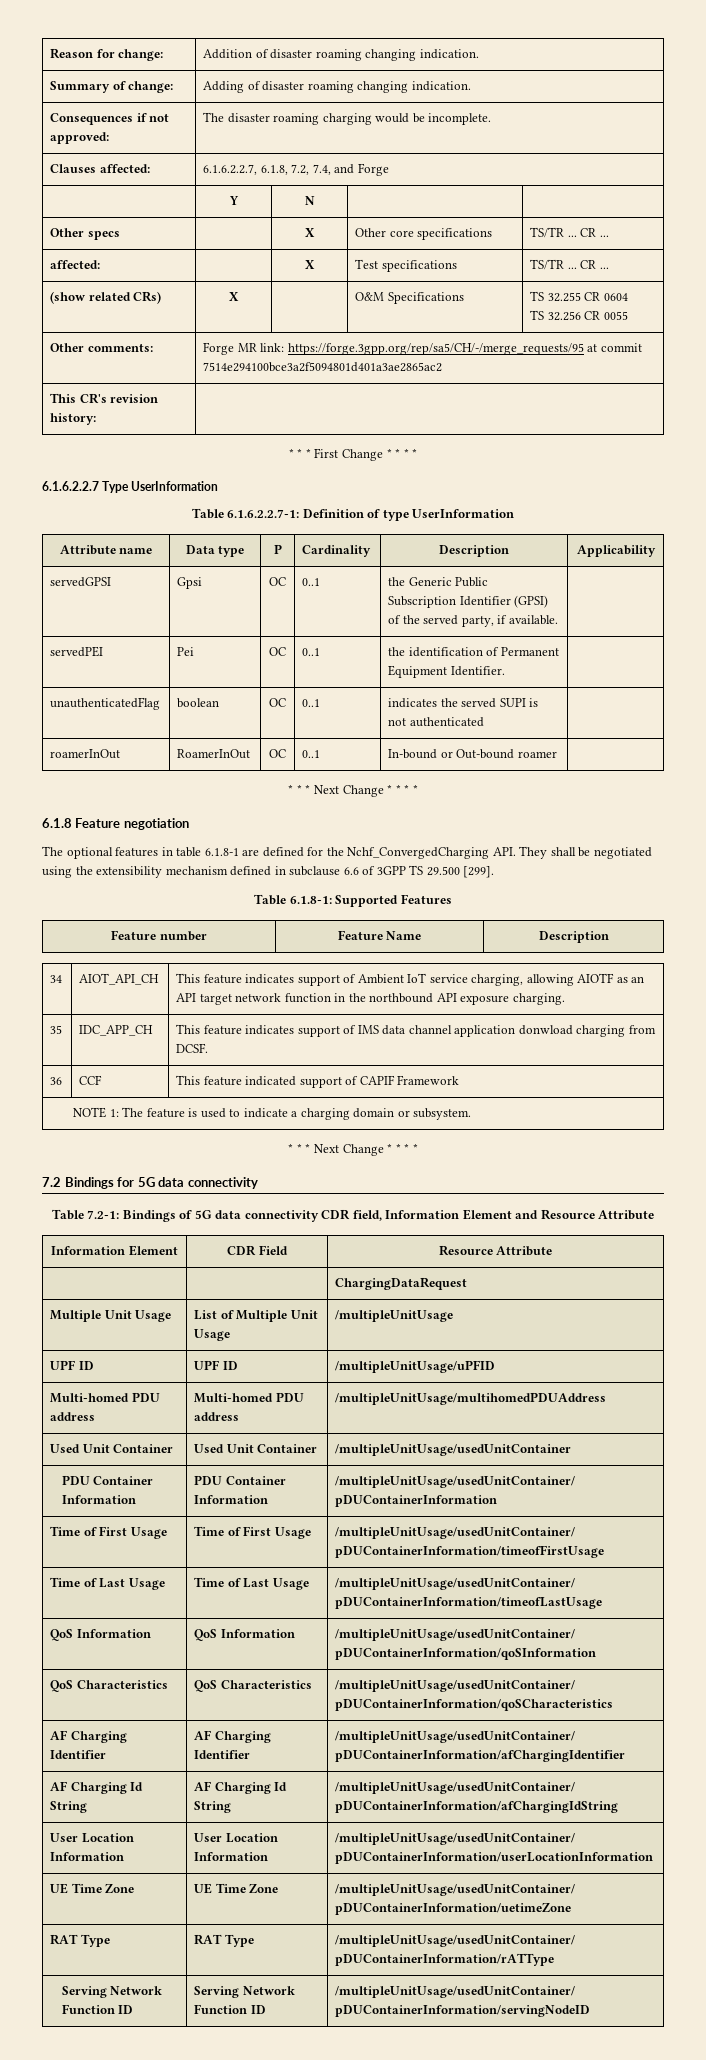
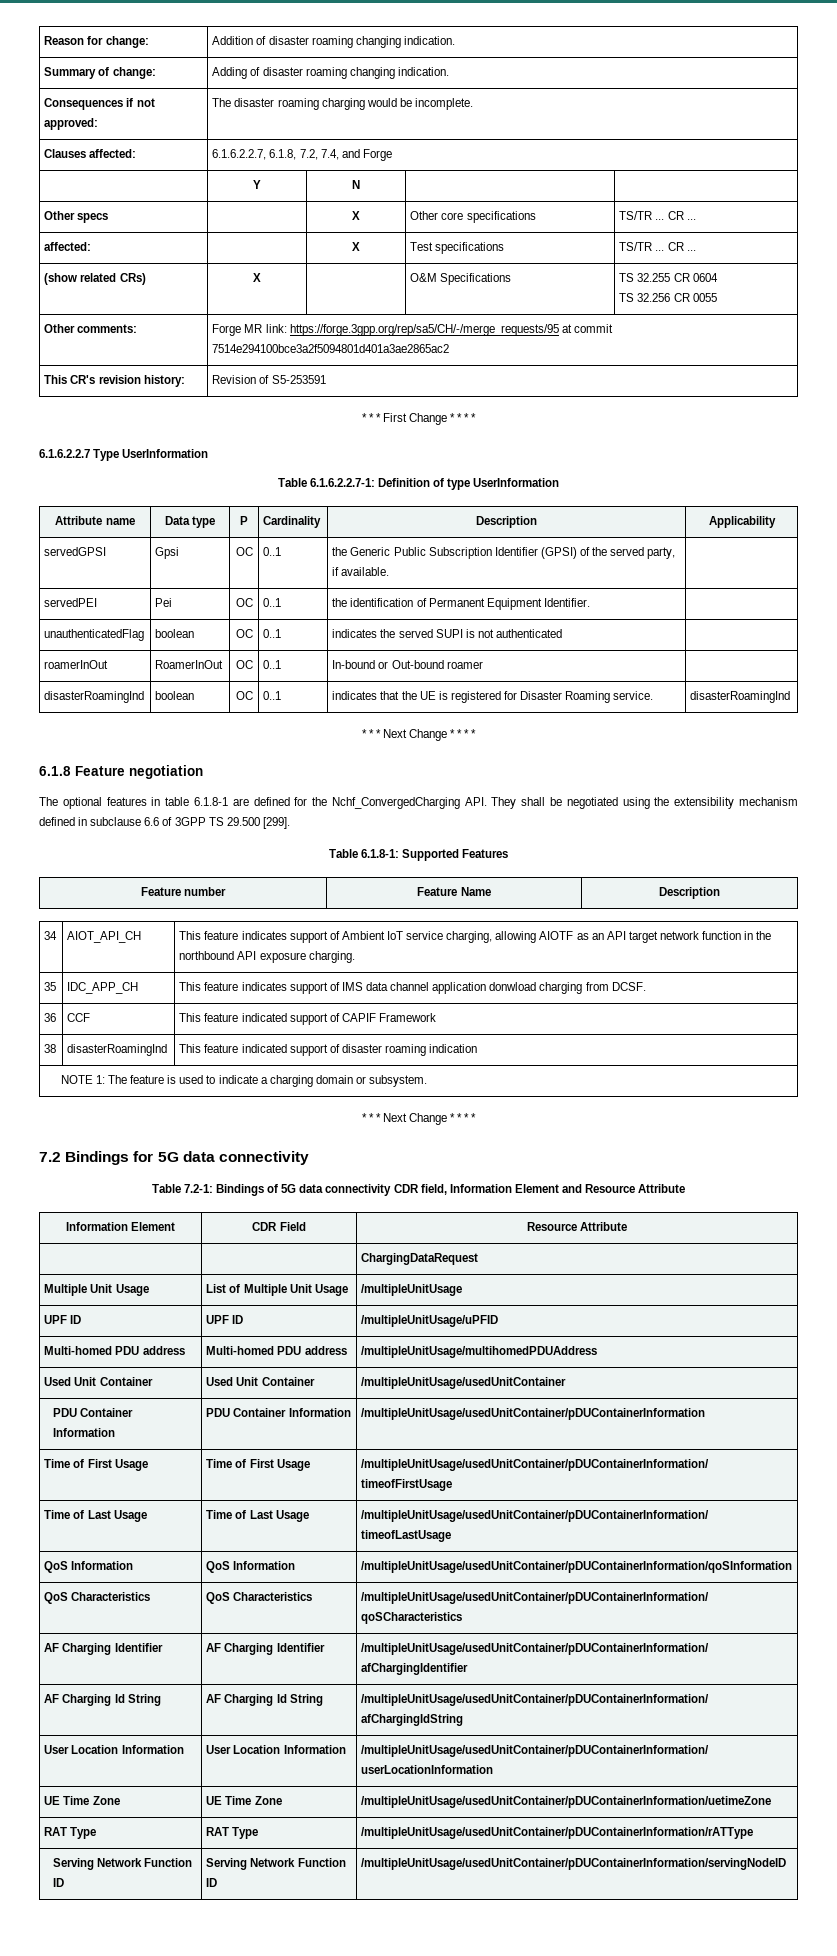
(97, 419) none -> [212,375,326,384] Revision of S5-253591
(557, 754) none -> [44,691,145,703] [155,691,195,700] [235,691,253,700] [263,691,282,700] [332,691,654,703] [690,691,791,703] // disasterRoamingInd | boolean | OC | 0..1 | indicates that the UE is registered for Disaster Roaming service. | disasterRoamingInd
(460, 1080) none -> [44,1044,57,1053] [67,1044,168,1056] [179,1044,478,1056] // 38 | disasterRoamingInd | This feature indicated support of disaster roaming indication

